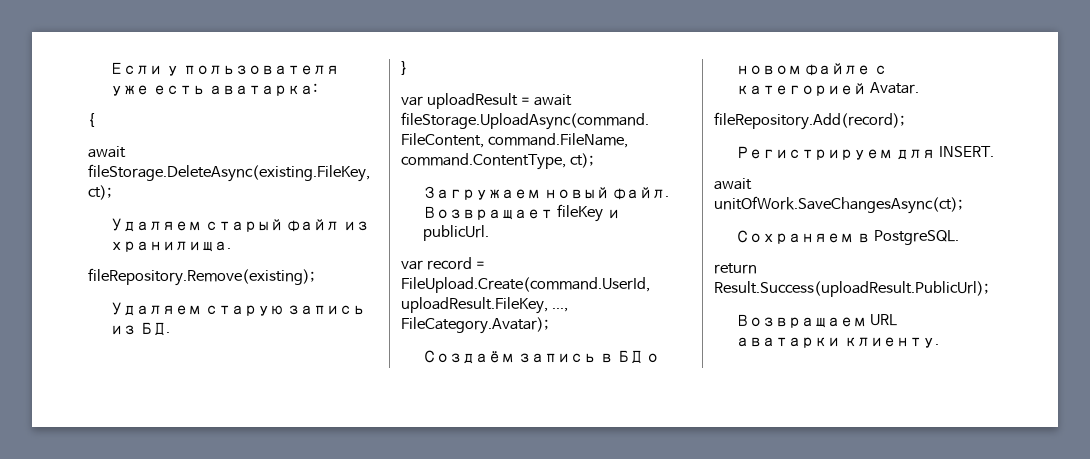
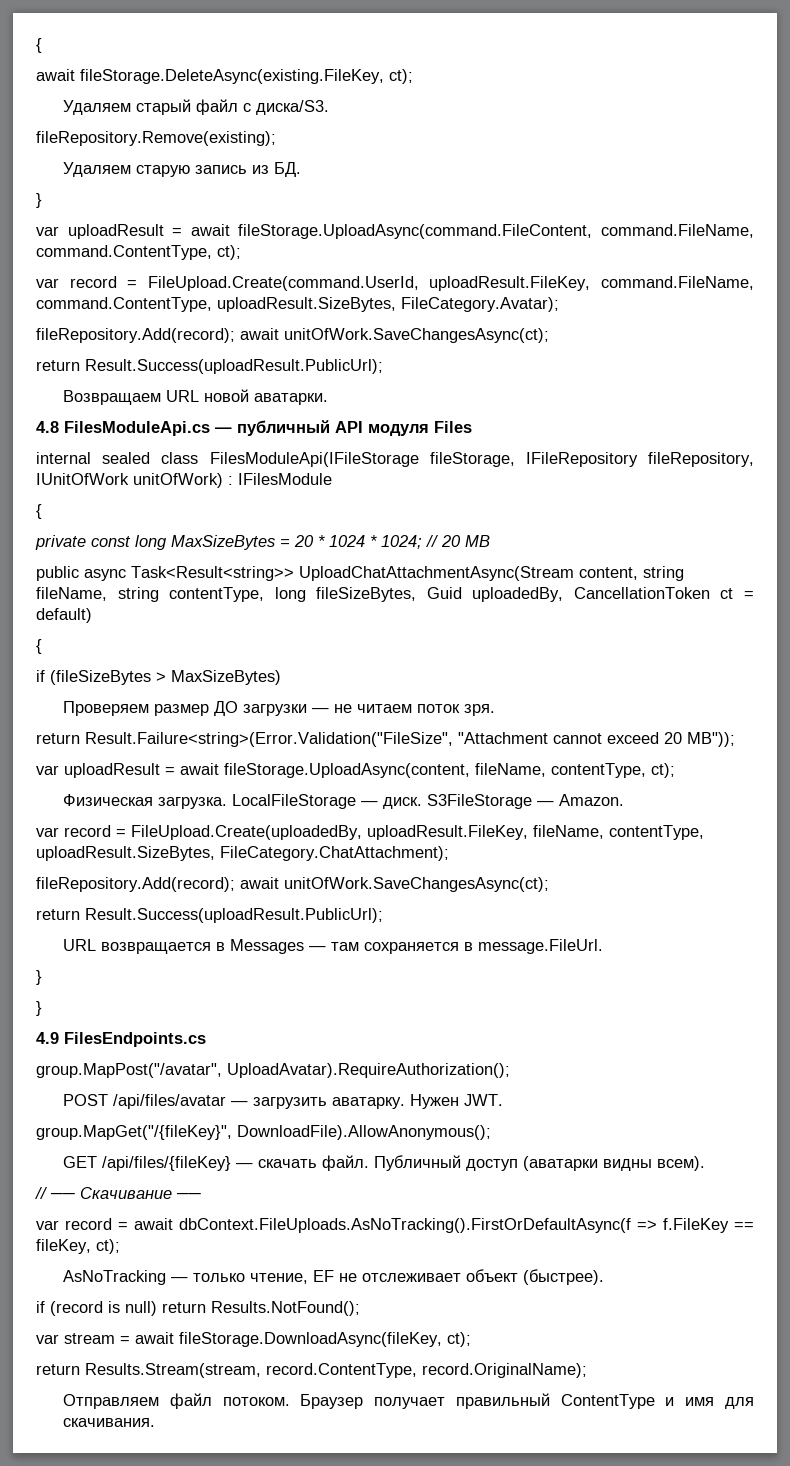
[109,62,339,76] [109,83,317,96] Если у пользователя уже есть аватарка: // -> (36, 45) none
[342,221,369,231] [109,241,231,252] из хранилища. -> [242,100,329,115] с диска/S3.
[422,186,669,200] [422,204,620,222] [422,225,489,241] // Загружаем новый файл. Возвращает fileKey и publicUrl. -> (241, 252) none
[551,308,568,312] [401,317,548,334] [422,350,660,364] [735,63,887,76] [735,82,919,96] [714,112,904,130] [735,146,994,160] [714,178,752,190] [714,196,962,214] [735,230,959,245] ..., FileCategory.Avatar); // Создаём запись в БД о новом файле с категорией Avatar. // fileRepository.Add(record); // Регистрируем для INSERT. // await unitOfWork.SaveChangesAsync(ct); // Сохраняем в PostgreSQL. -> [601,276,754,290] [36,297,559,312] [36,328,549,343] command.FileName, command.ContentType, uploadResult.SizeBytes, FileCategory.Avatar); // fileRepository.Add(record); await unitOfWork.SaveChangesAsync(ct);
[735,337,939,348] аватарки клиенту. -> [203,389,328,405] [36,420,472,436] [36,452,754,467] [36,473,332,488] [36,504,42,519] [35,535,490,550] [36,566,684,581] [36,587,754,602] [36,608,92,623] [36,639,42,654] [36,670,281,685] [62,701,495,716] [36,732,735,747] [36,763,675,778] [62,794,624,809] [36,825,704,840] [36,846,449,861] [36,877,549,892] [36,908,383,923] [62,939,603,954] [36,970,42,985] [36,1001,42,1016] [36,1032,206,1047] [36,1063,510,1078] [62,1094,503,1109] [36,1125,491,1140] [62,1155,705,1171] [35,1187,201,1199] [36,1218,754,1233] [36,1239,120,1254] [62,1269,604,1285] [36,1301,360,1316] [36,1332,471,1347] [36,1363,587,1378] [62,1393,754,1409] [62,1418,155,1427] новой аватарки. // 4.8 FilesModuleApi.cs — публичный API модуля Files // internal sealed class FilesModuleApi(IFileStorage fileStorage, IFileRepository fileRepository, IUnitOfWork unitOfWork) : IFilesModule // { // private const long MaxSizeBytes = 20 * 1024 * 1024; // 20 MB // public async Task<Result<string>> UploadChatAttachmentAsync(Stream content, string fileName, string contentType, long fileSizeBytes, Guid uploadedBy, CancellationToken ct = default) // { // if (fileSizeBytes > MaxSizeBytes) // Проверяем размер ДО загрузки — не читаем поток зря. // return Result.Failure<string>(Error.Validation("FileSize", "Attachment cannot exceed 20 MB")); // var uploadResult = await fileStorage.UploadAsync(content, fileName, contentType, ct); // Физическая загрузка. LocalFileStorage — диск. S3FileStorage — Amazon. // var record = FileUpload.Create(uploadedBy, uploadResult.FileKey, fileName, contentType, uploadResult.SizeBytes, FileCategory.ChatAttachment); // fileRepository.Add(record); await unitOfWork.SaveChangesAsync(ct); // return Result.Success(uploadResult.PublicUrl); // URL возвращается в Messages — там сохраняется в message.FileUrl. // } // } // 4.9 FilesEndpoints.cs // group.MapPost("/avatar", UploadAvatar).RequireAuthorization(); // POST /api/files/avatar — загрузить аватарку. Нужен JWT. // group.MapGet("/{fileKey}", DownloadFile).AllowAnonymous(); // GET /api/files/{fileKey} — скачать файл. Публичный доступ (аватарки видны всем). // // ── Скачивание ── // var record = await dbContext.FileUploads.AsNoTracking().FirstOrDefaultAsync(f => f.FileKey == fileKey, ct); // AsNoTracking — только чтение, EF не отслеживает объект (быстрее). // if (record is null) return Results.NotFound(); // var stream = await fileStorage.DownloadAsync(fileKey, ct); // return Results.Stream(stream, record.ContentType, record.OriginalName); // Отправляем файл потоком. Браузер получает правильный ContentType и имя для скачивания.

